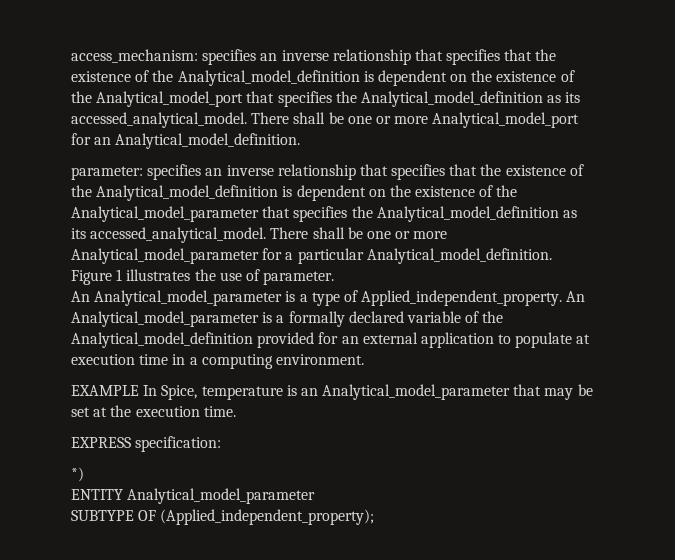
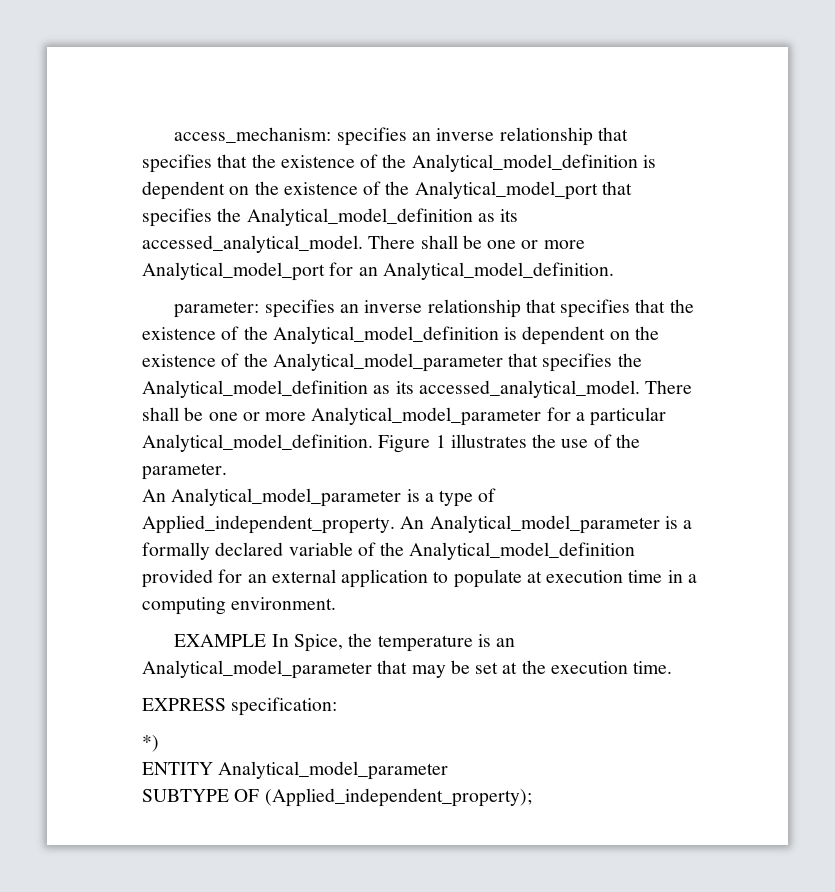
(260, 275) none -> [615,434,640,448] the
(198, 392) none -> [348,633,373,647] the

